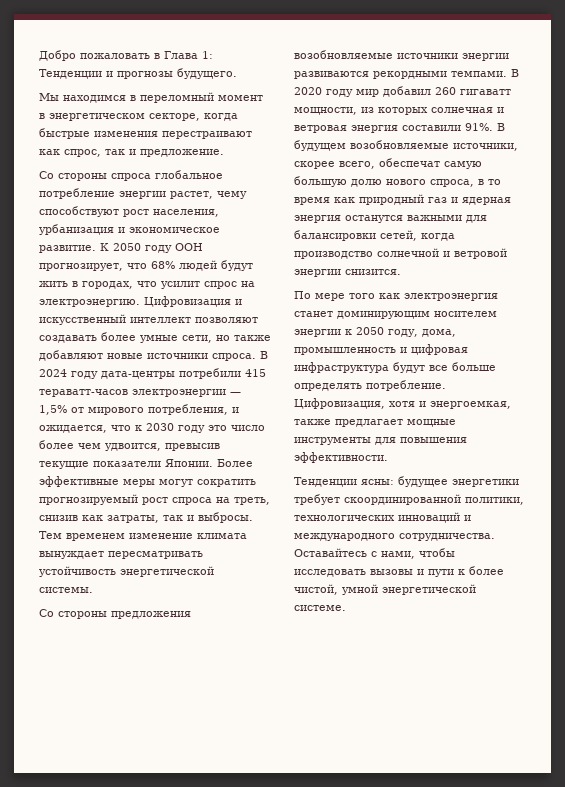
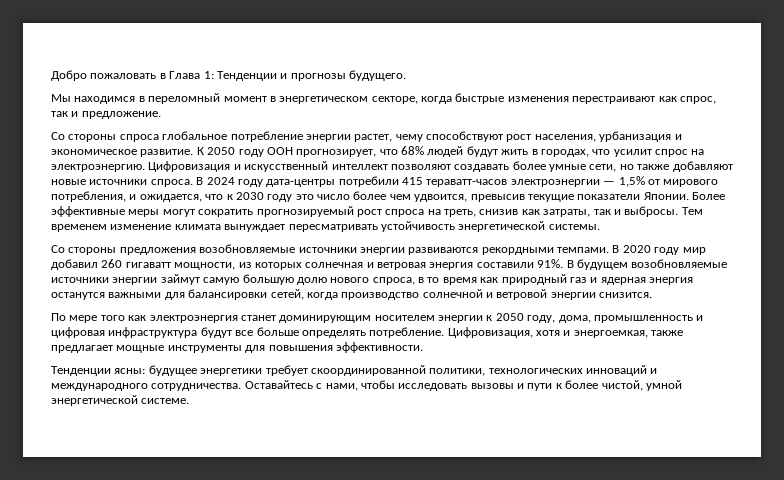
[453,143,518,151] [294,158,440,169] источники, скорее всего, обеспечат -> [51,274,200,285] источники энергии займут

